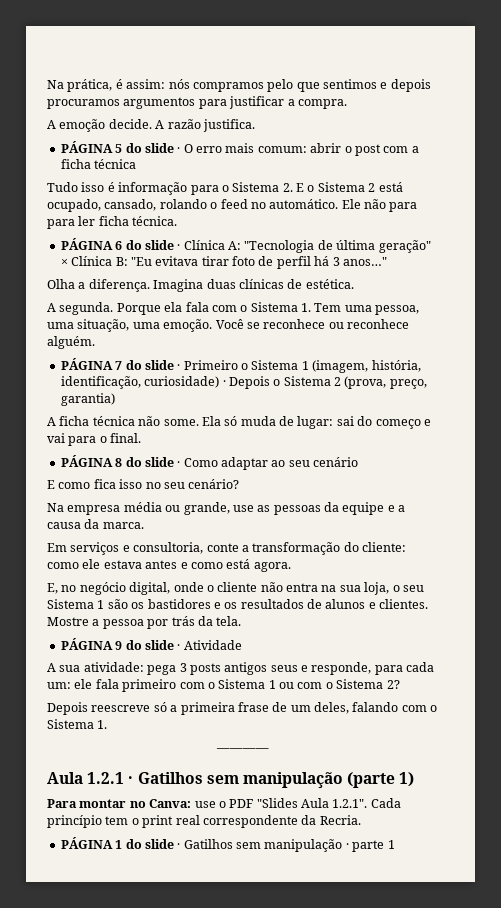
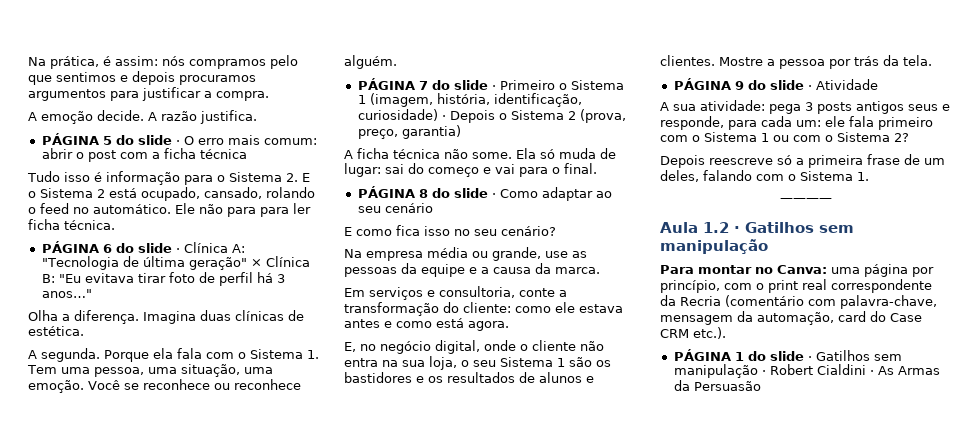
[87,772,415,789] 1.2.1 · Gatilhos sem manipulação (parte 1) -> [703,222,854,233] [660,239,768,254] 1.2 · Gatilhos sem manipulação
[194,798,401,808] [47,815,129,828] use o PDF "Slides Aula 1.2.1". Cada princípio tem -> [831,264,934,277] [660,280,752,293] uma página por princípio, com
[319,815,361,825] Recria. -> [680,295,937,309] [660,311,922,325] [660,327,726,339] Recria (comentário com palavra-chave, mensagem da automação, card do Case CRM etc.).
[352,840,395,852] parte 1 -> [769,364,940,375] [673,380,761,391] Robert Cialdini · As Armas da Persuasão

